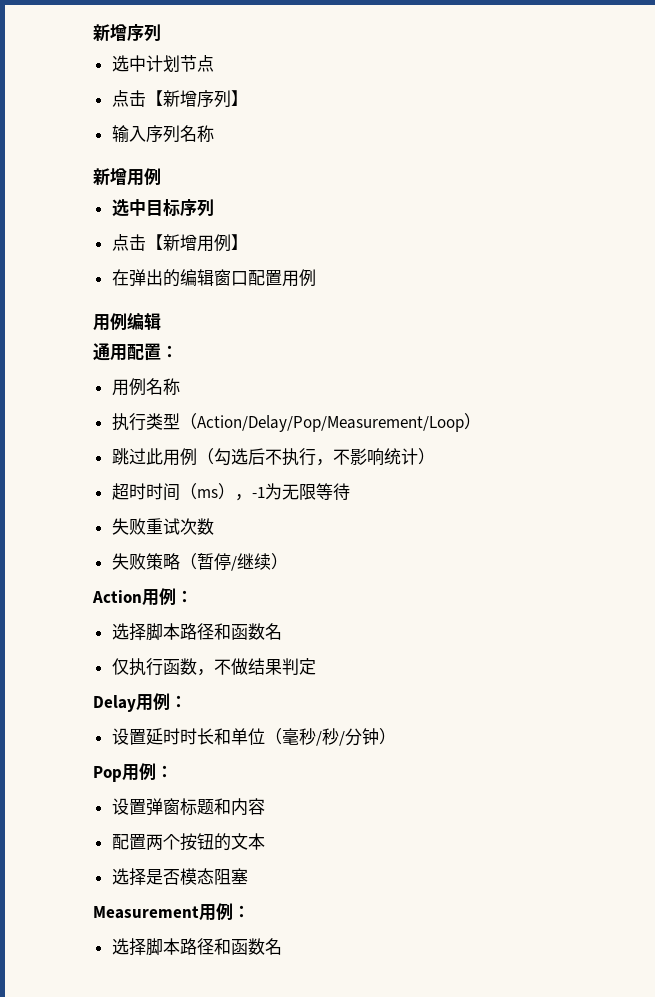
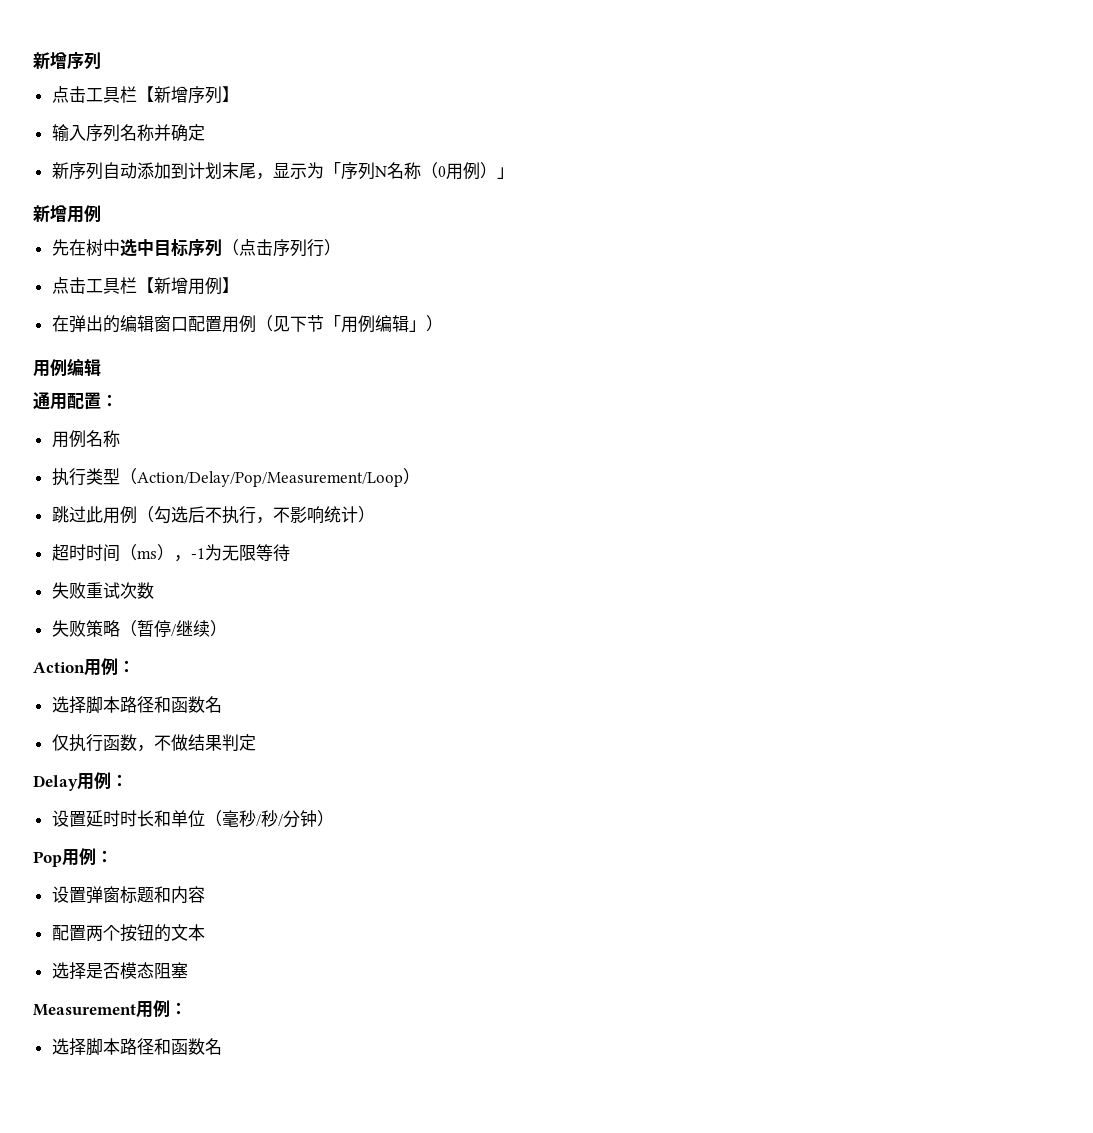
[93,24,161,42] [111,55,214,72] [111,90,146,107] 新增序列 // 选中计划节点 // 点击 -> [33,52,101,70] [51,86,137,103] 新增序列 // 点击工具栏
(214, 133) none -> [153,124,205,142] [51,162,514,180] 并确定 // 新序列自动添加到计划末尾，显示为「序列N名称（0用例）」
(161, 176) none -> [51,239,120,257] 先在树中
[111,234,146,251] // 点击 -> [221,239,341,257] [51,277,137,294] （点击序列行） // 点击工具栏
(316, 278) none -> [255,315,443,333] （见下节「用例编辑」）

